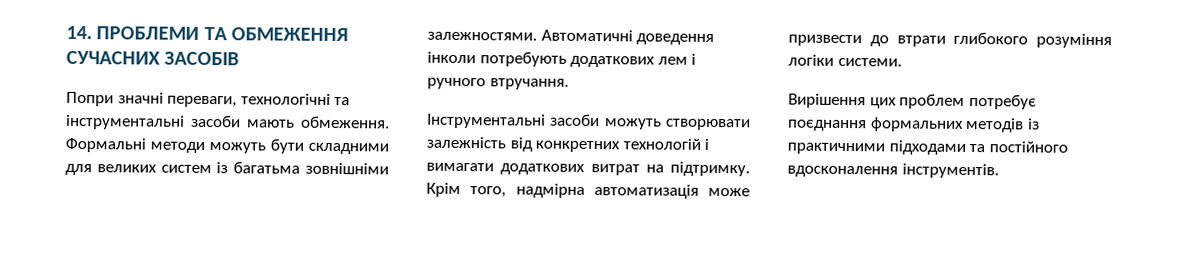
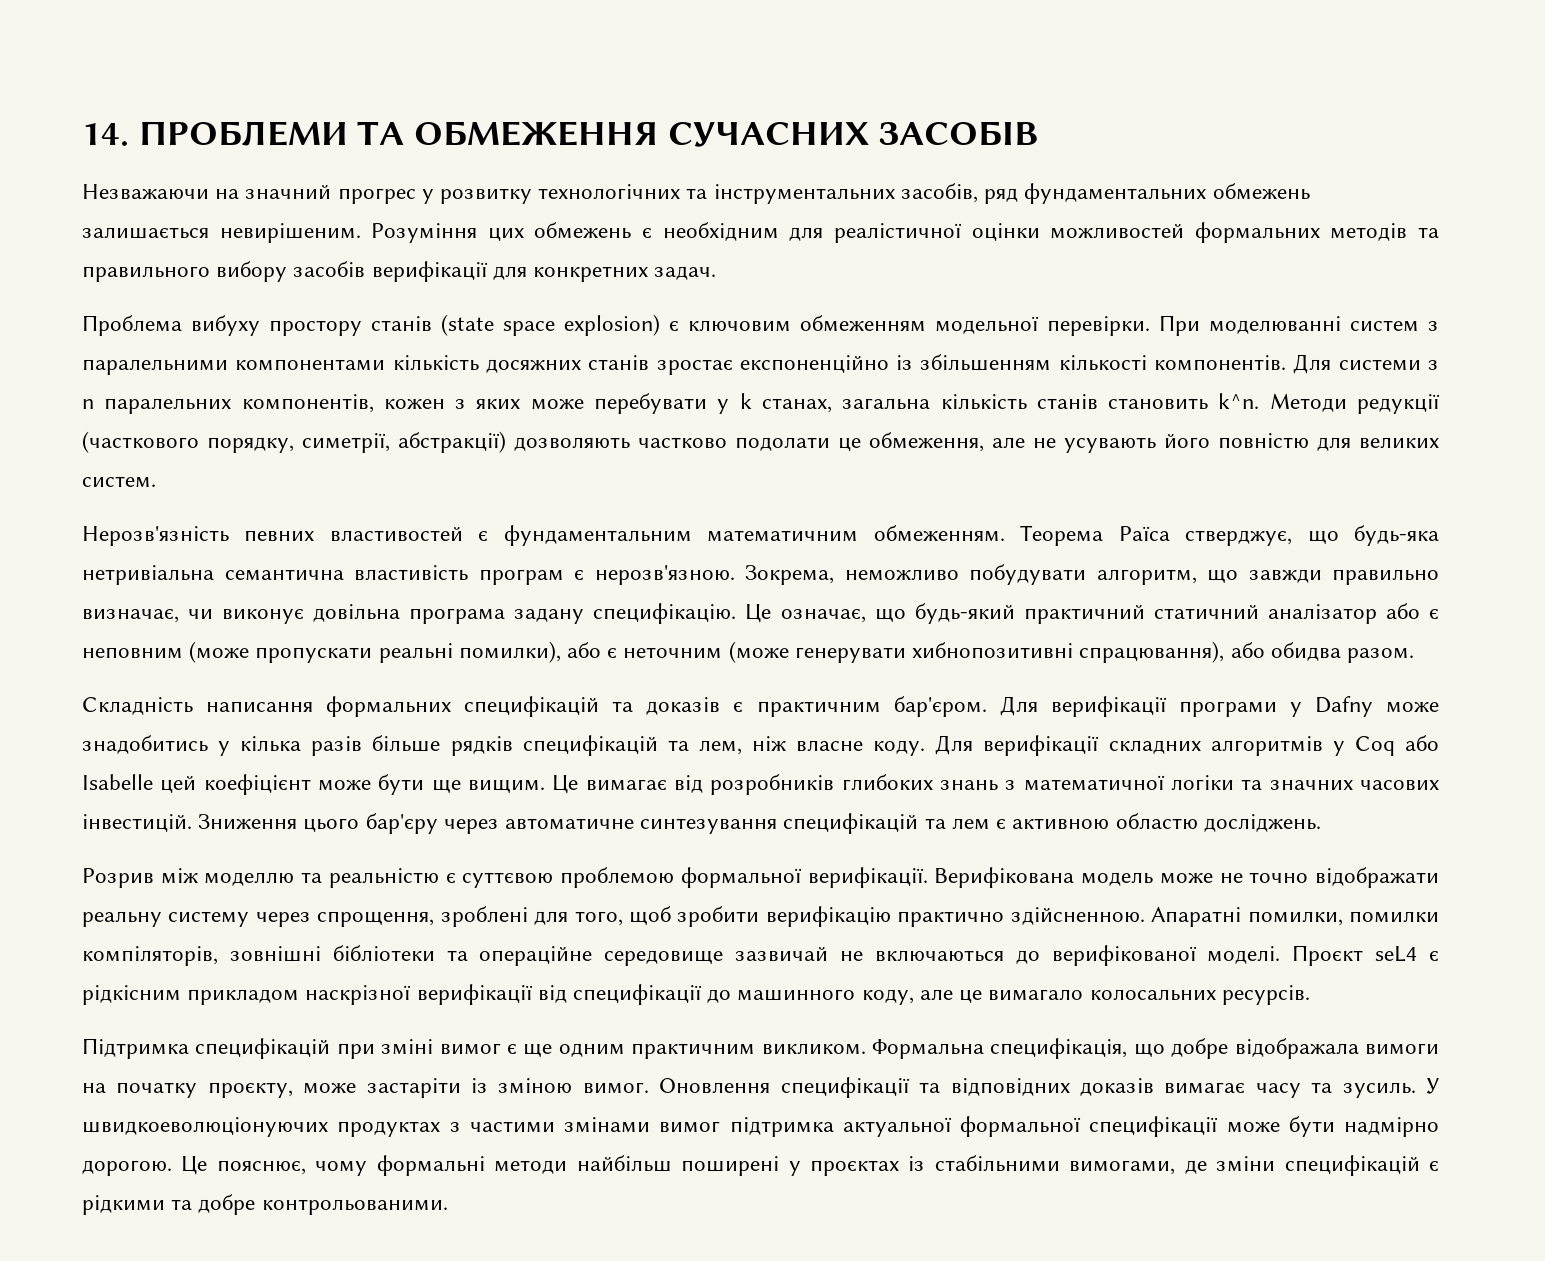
[66,91,351,108] [65,114,390,130] [65,137,389,155] [65,161,390,176] [427,29,715,45] [427,51,697,68] [427,77,569,90] [427,113,751,131] [426,136,710,153] [426,161,750,177] [426,182,750,199] [788,31,1112,49] [788,54,902,67] [788,93,1037,110] [787,117,1040,133] [787,140,1068,155] [787,163,999,179] Попри значні переваги, технологічні та інструментальні засоби мають обмеження. Формальні методи можуть бути складними для великих систем із багатьма зовнішніми залежностями. Автоматичні доведення інколи потребують додаткових лем і ручного втручання. // Інструментальні засоби можуть створювати залежність від конкретних технологій і вимагати додаткових витрат на підтримку. Крім того, надмірна автоматизація може призвести до втрати глибокого розуміння логіки системи. // Вирішення цих проблем потребує поєднання формальних методів із практичними підходами та постійного вдосконалення інструментів. -> [82,183,1310,204] [82,222,1439,243] [82,261,717,282] [82,314,1439,336] [82,354,1439,375] [82,393,1440,414] [82,431,1439,453] [82,476,156,488] [82,525,1440,546] [82,564,1439,585] [82,603,1439,624] [82,641,1414,663] [82,696,1440,717] [82,735,1439,756] [82,774,1439,795] [82,813,1321,834] [82,867,1439,888] [82,906,1439,927] [82,945,1440,966] [82,984,1310,1005] [82,1038,1439,1059] [82,1077,1439,1098] [82,1116,1439,1137] [82,1155,1439,1176] [82,1194,448,1215] Незважаючи на значний прогрес у розвитку технологічних та інструментальних засобів, ряд фундаментальних обмежень залишається невирішеним. Розуміння цих обмежень є необхідним для реалістичної оцінки можливостей формальних методів та правильного вибору засобів верифікації для конкретних задач. // Проблема вибуху простору станів (state space explosion) є ключовим обмеженням модельної перевірки. При моделюванні систем з паралельними компонентами кількість досяжних станів зростає експоненційно із збільшенням кількості компонентів. Для системи з n паралельних компонентів, кожен з яких може перебувати у k станах, загальна кількість станів становить k^n. Методи редукції (часткового порядку, симетрії, абстракції) дозволяють частково подолати це обмеження, але не усувають його повністю для великих систем. // Нерозв'язність певних властивостей є фундаментальним математичним обмеженням. Теорема Раїса стверджує, що будь-яка нетривіальна семантична властивість програм є нерозв'язною. Зокрема, неможливо побудувати алгоритм, що завжди правильно визначає, чи виконує довільна програма задану специфікацію. Це означає, що будь-який практичний статичний аналізатор або є неповним (може пропускати реальні помилки), або є неточним (може генерувати хибнопозитивні спрацювання), або обидва разом. // Складність написання формальних специфікацій та доказів є практичним бар'єром. Для верифікації програми у Dafny може знадобитись у кілька разів більше рядків специфікацій та лем, ніж власне коду. Для верифікації складних алгоритмів у Coq або Isabelle цей коефіцієнт може бути ще вищим. Це вимагає від розробників глибоких знань з математичної логіки та значних часових інвестицій. Зниження цього бар'єру через автоматичне синтезування специфікацій та лем є активною областю досліджень. // Розрив між моделлю та реальністю є суттєвою проблемою формальної верифікації. Верифікована модель може не точно відображати реальну систему через спрощення, зроблені для того, щоб зробити верифікацію практично здійсненною. Апаратні помилки, помилки компіляторів, зовнішні бібліотеки та операційне середовище зазвичай не включаються до верифікованої моделі. Проєкт seL4 є рідкісним прикладом наскрізної верифікації від специфікації до машинного коду, але це вимагало колосальних ресурсів. // Підтримка специфікацій при зміні вимог є ще одним практичним викликом. Формальна специфікація, що добре відображала вимоги на початку проєкту, може застаріти із зміною вимог. Оновлення специфікації та відповідних доказів вимагає часу та зусиль. У швидкоеволюціонуючих продуктах з частими змінами вимог підтримка актуальної формальної специфікації може бути надмірно дорогою. Це пояснює, чому формальні методи найбільш поширені у проєктах із стабільними вимогами, де зміни специфікацій є рідкими та добре контрольованими.

